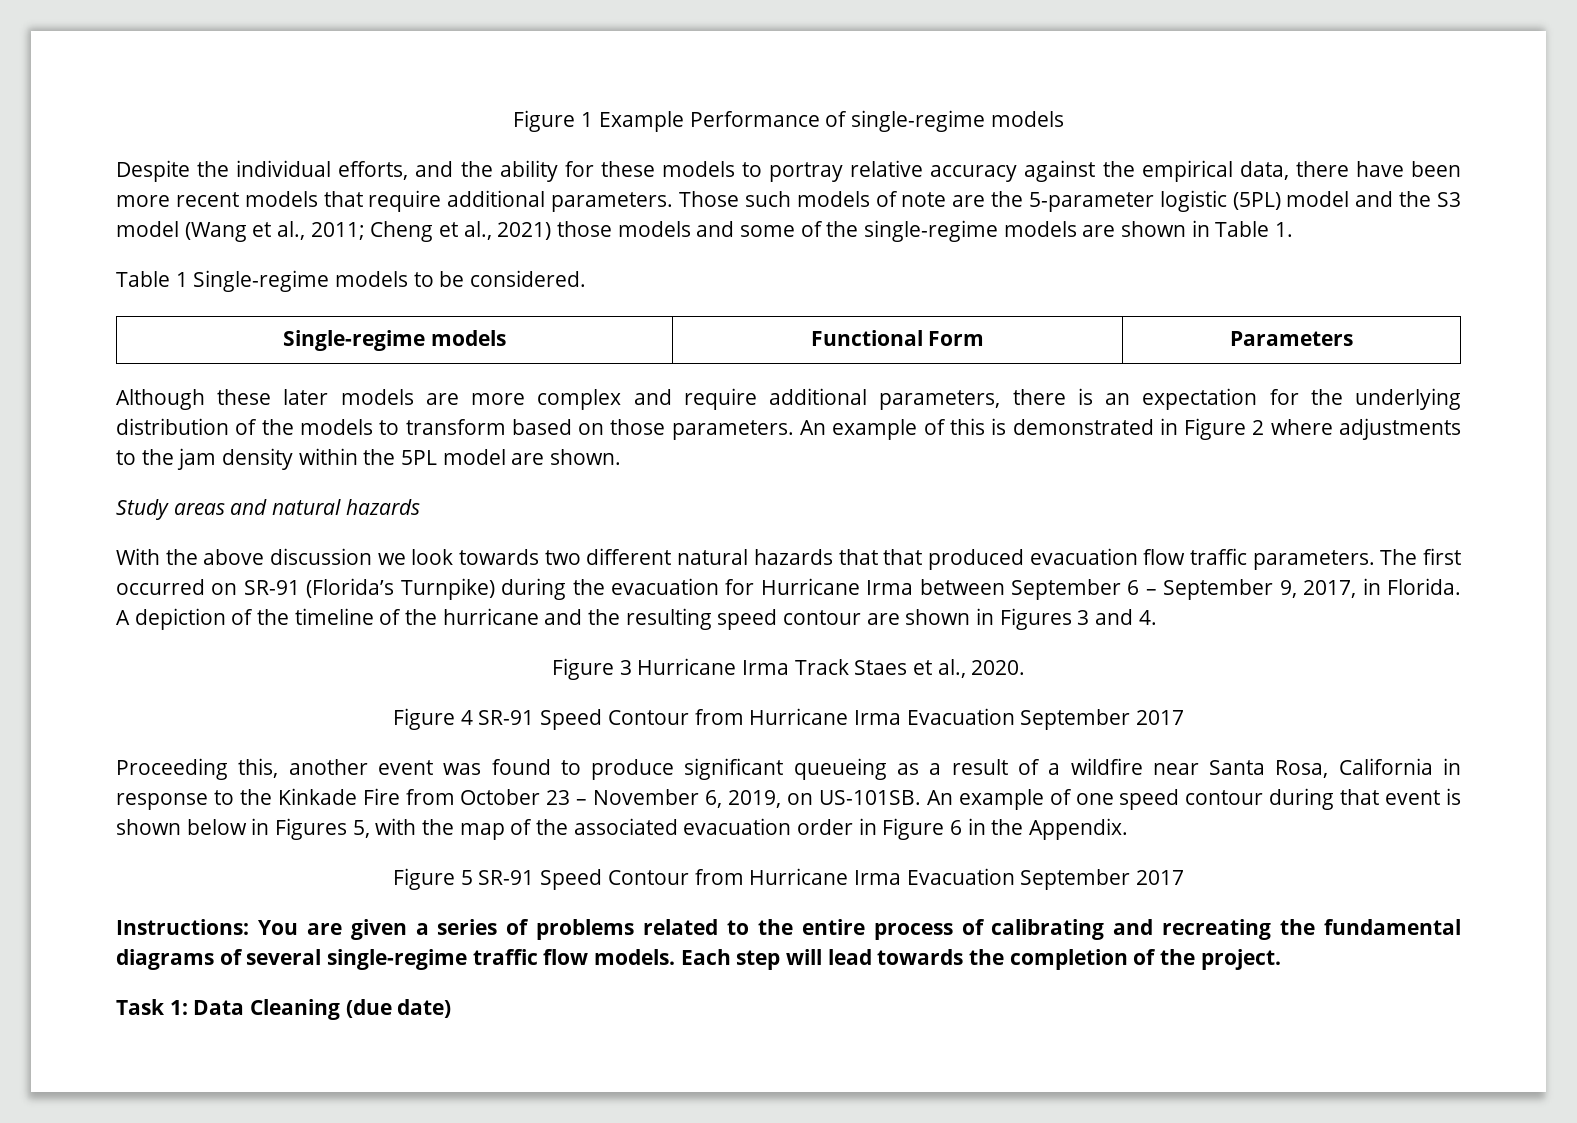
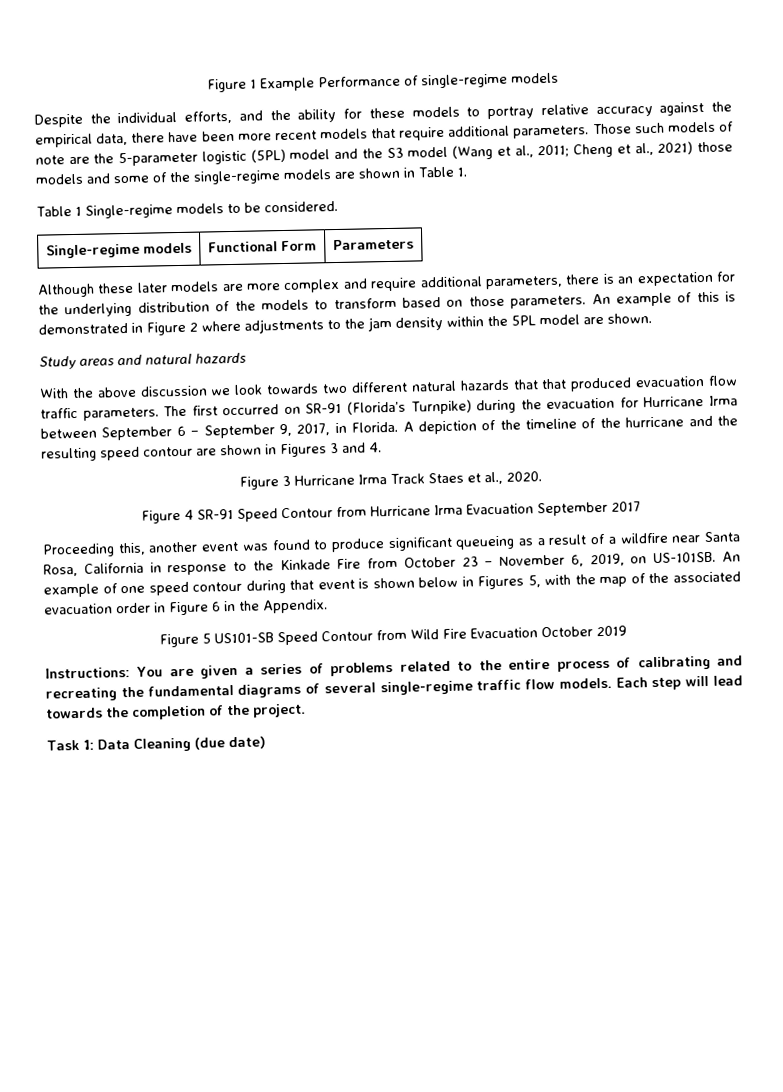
[478,868,1184,890] SR-91 Speed Contour from Hurricane Irma Evacuation September 2017 -> [214,625,627,646] US101-SB Speed Contour from Wild Fire Evacuation October 2019

